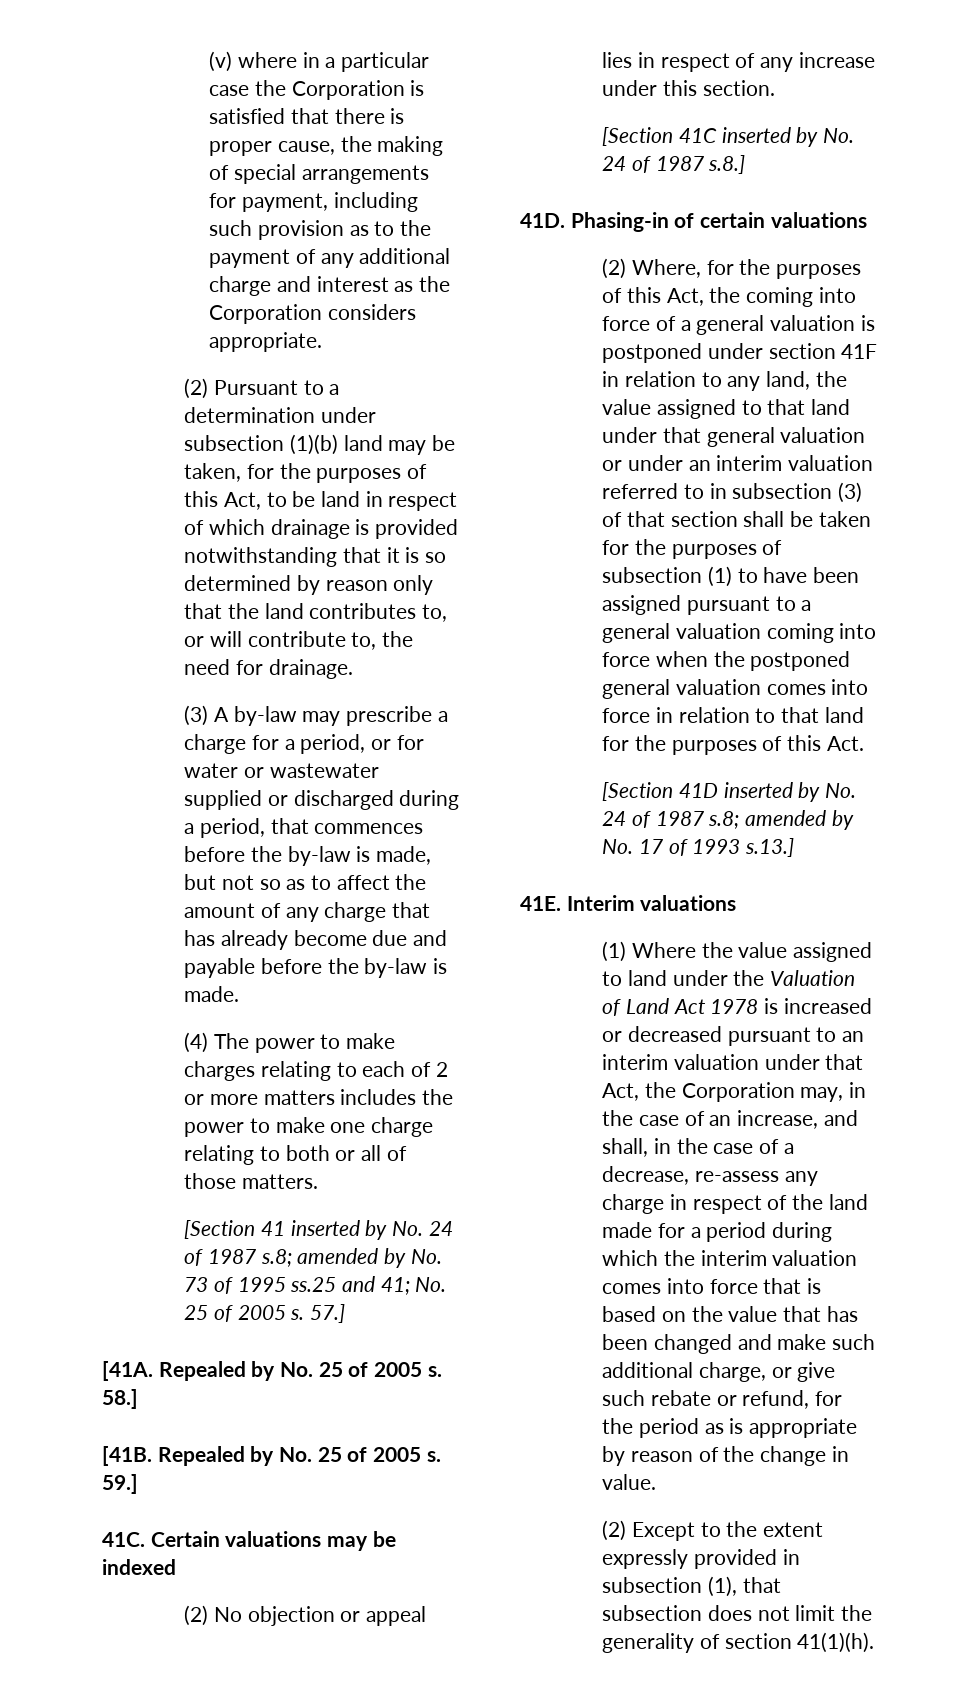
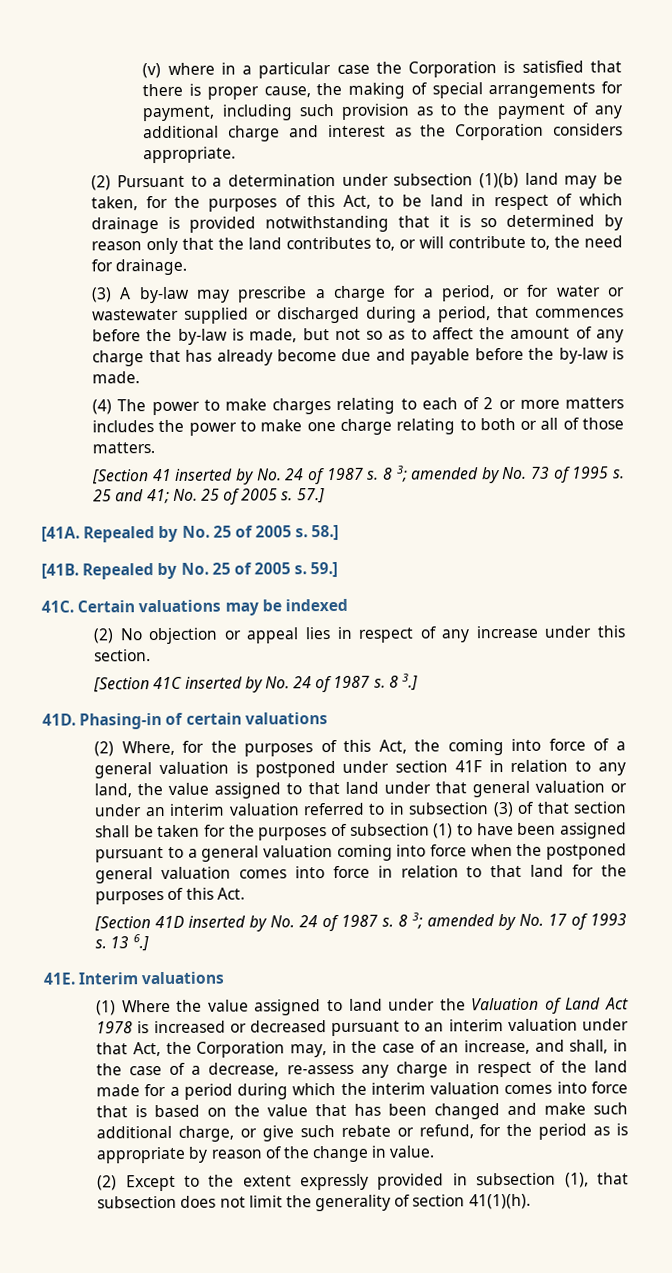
[260,1249,292,1267] s.8; -> [367,465,408,483] s. 8 3;
[290,1277,337,1292] ss.25 -> [613,469,625,479] [93,489,113,502] s. 25
[708,155,746,174] s.8.] -> [373,673,419,691] s. 8 3.]
[708,811,740,829] s.8; -> [382,912,424,930] s. 8 3;
[744,838,794,857] s.13.] -> [95,934,149,952] s. 13 6.]

